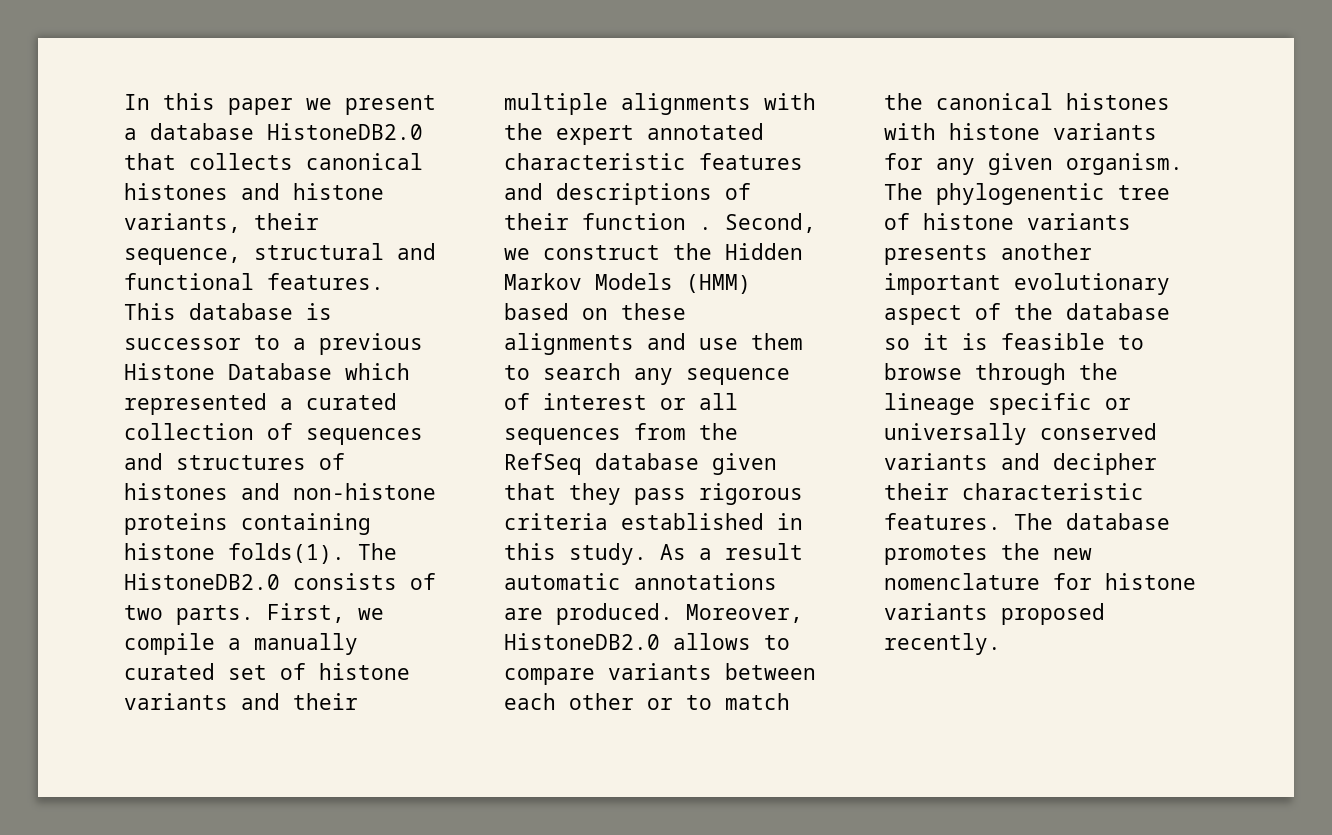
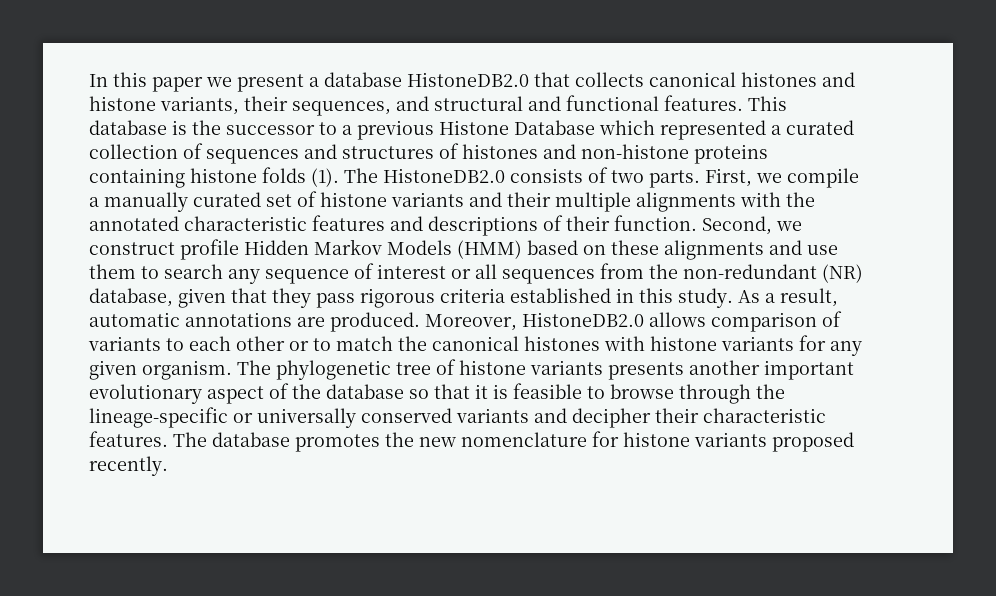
[124,248,241,265] sequence, -> [292,96,429,116] sequences, and
(332, 311) none -> [192,120,221,135] the
[228,543,345,564] folds(1). -> [262,167,339,187] folds (1).
[556,125,634,145] expert -> (815, 199) none
[582,213,712,230] function . -> [614,215,697,231] function.
[673,243,712,260] the -> [180,239,239,260] profile
[504,453,699,475] RefSeq database -> [683,264,863,283] [89,288,173,307] non-redundant (NR) database,
[725,543,803,560] result -> [780,288,838,307] result,
[764,635,790,650] [504,663,816,685] to compare variants between -> [711,311,842,332] [88,336,184,351] comparison of variants to
[936,183,1105,205] phylogenentic -> [276,360,391,380] phylogenetic
(910, 344) none -> [434,384,470,399] that
[884,393,1092,415] lineage specific -> [89,407,228,428] lineage-specific

